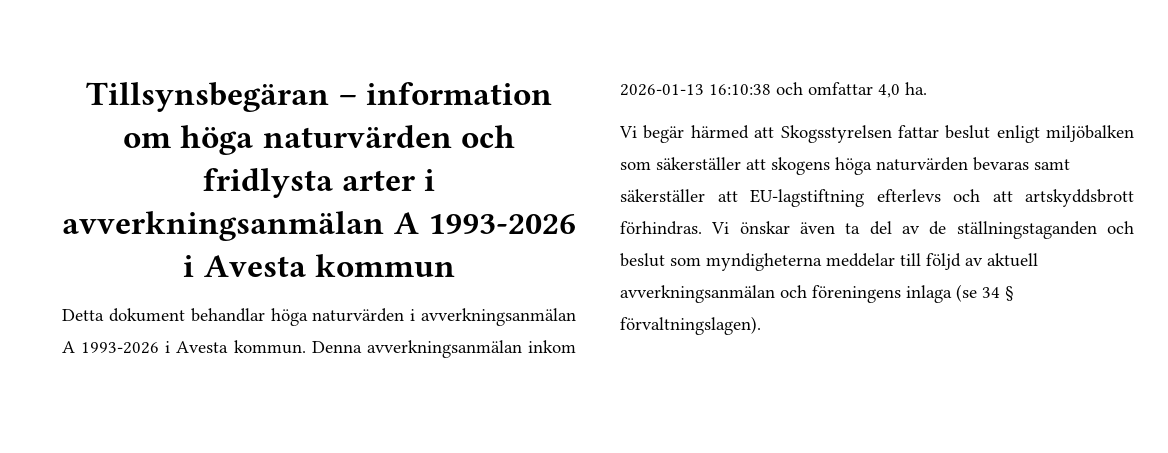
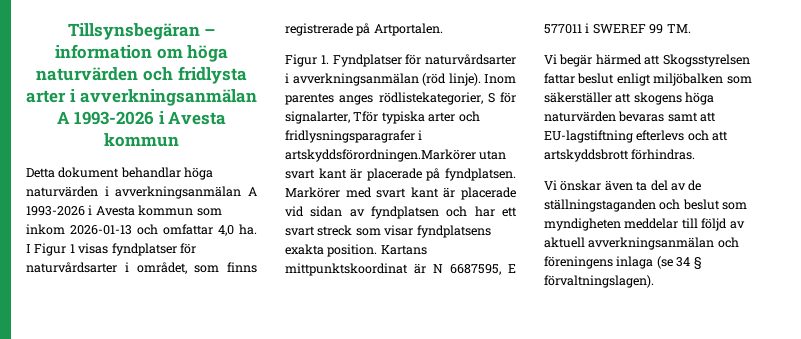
[233,340,522,358] kommun. Denna avverkningsanmälan -> [138,205,222,216] kommun som
[709,84,771,95] 16:10:38 -> (132, 230) none
(927, 88) none -> [26,243,196,256] [26,262,257,274] [285,23,443,36] [285,54,516,67] [285,73,516,86] [285,92,516,105] [285,111,480,124] [285,130,423,143] [285,149,507,162] [285,168,516,181] [285,187,516,200] [285,206,517,219] [285,225,491,238] [285,244,427,257] [285,263,516,276] [544,23,691,34] I Figur 1 visas fyndplatser för naturvårdsarter i området, som finns registrerade på Artportalen. // Figur 1. Fyndplatser för naturvårdsarter i avverkningsanmälan (röd linje). Inom parentes anges rödlistekategorier, S för signalarter, Tför typiska arter och fridlysningsparagrafer i artskyddsförordningen.Markörer utan svart kant är placerade på fyndplatsen. Markörer med svart kant är placerade vid sidan av fyndplatsen och har ett svart streck som visar fyndplatsens exakta position. Kartans mittpunktskoordinat är N 6687595, E 577011 i SWEREF 99 TM.
[620,189,705,202] säkerställer -> (698, 117) none
(702, 228) none -> (696, 154) //
[706,253,822,271] myndigheterna -> [544,218,621,231] myndigheten

